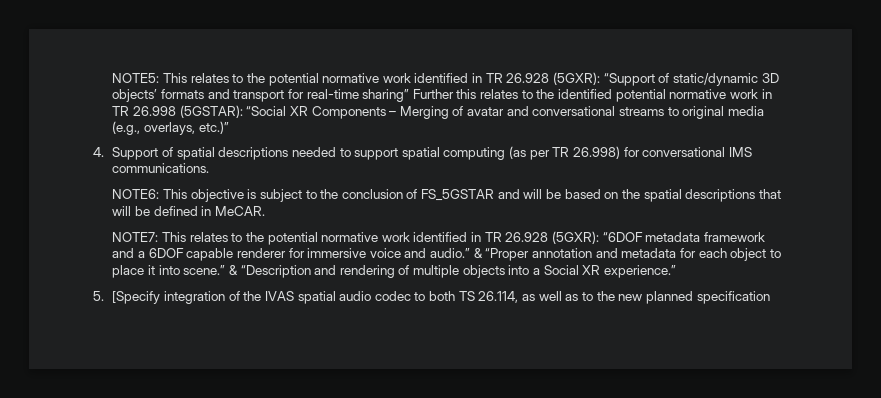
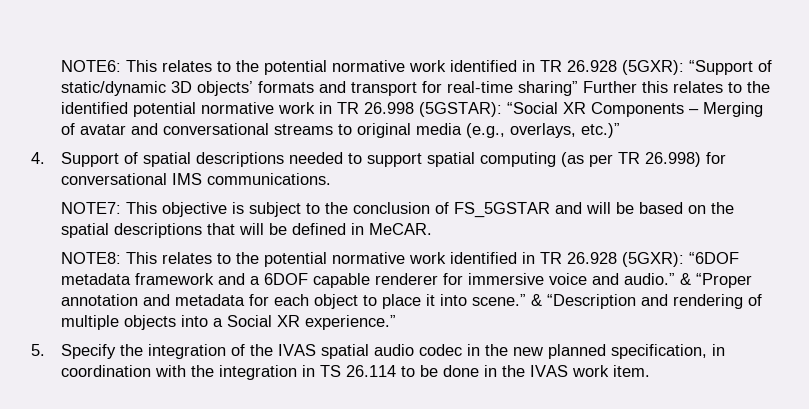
[112,73,160,83] NOTE5: -> [60,60,121,72] NOTE6:
[112,189,160,199] NOTE6: -> [60,202,121,214] NOTE7:
[112,232,159,242] NOTE7: -> [60,252,121,264] NOTE8:
[112,291,161,304] [Specify -> [60,344,143,359] Specify the
[414,291,770,304] to both TS 26.114, as well as to the new planned specification -> [466,344,725,359] [60,365,650,380] in the new planned specification, in coordination with the integration in TS 26.114 to be done in the IVAS work item.

